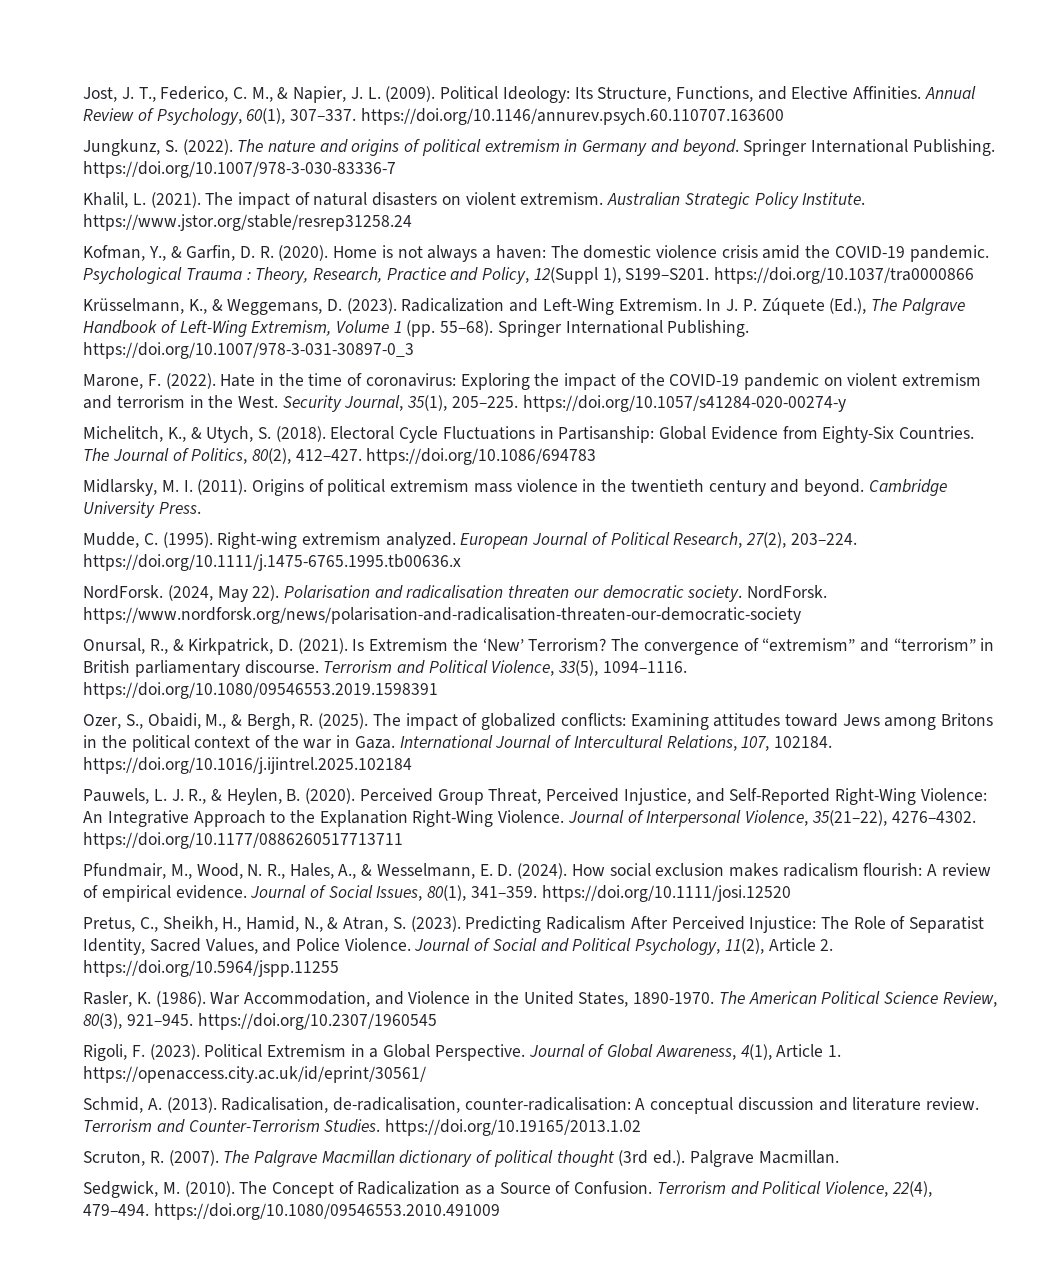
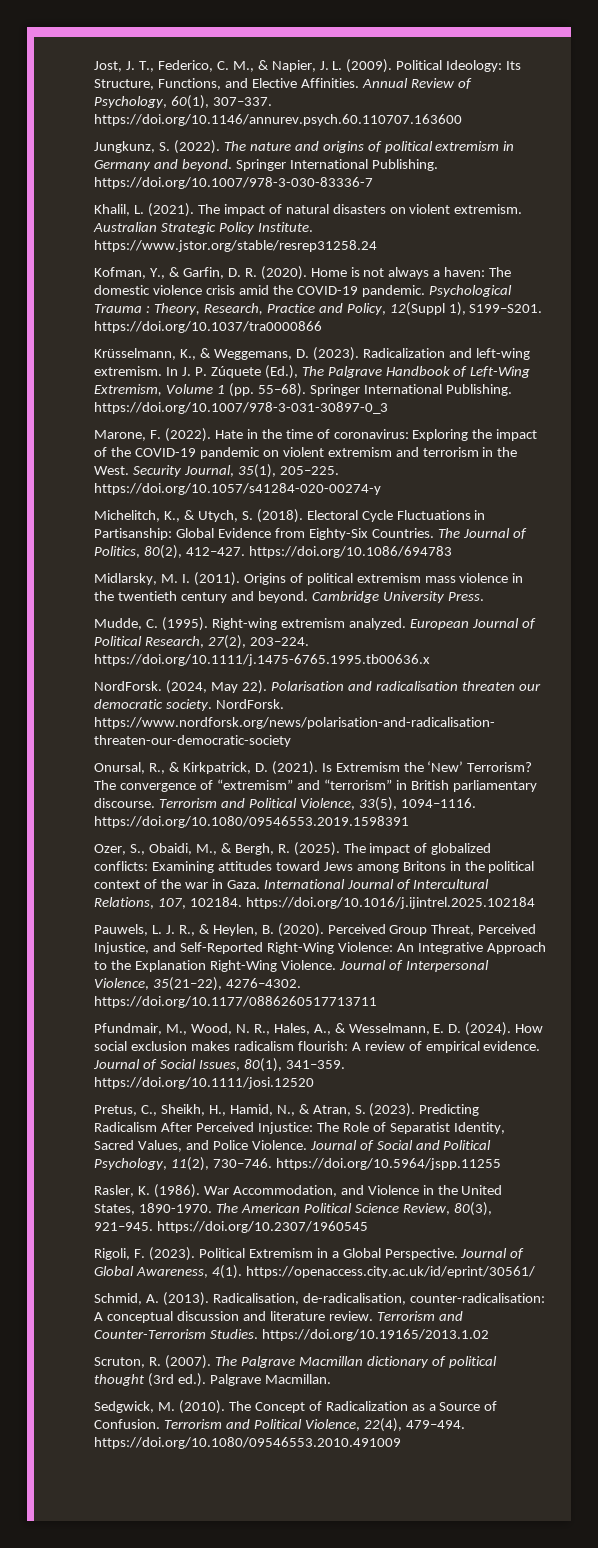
[542,298,702,315] Left-Wing Extremism. -> [475,348,530,360] [94,366,163,376] left-wing extremism.
[768,938,834,951] Article 2. -> [213,1158,273,1168] 730–746.
[740,1044,841,1060] 4(1), Article 1. -> [212,1265,243,1279] 4(1).

